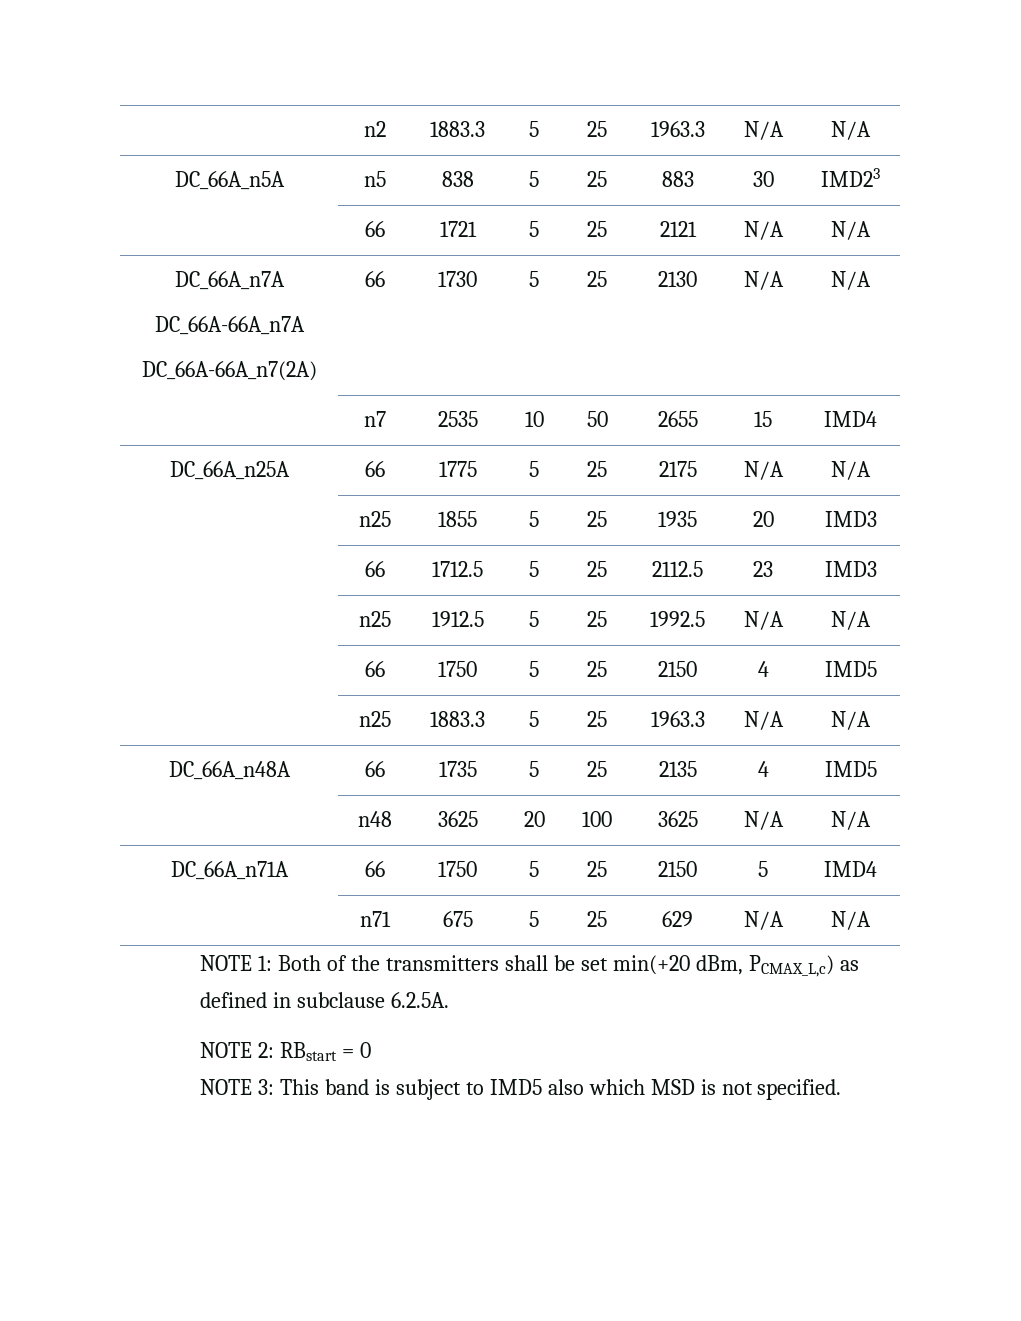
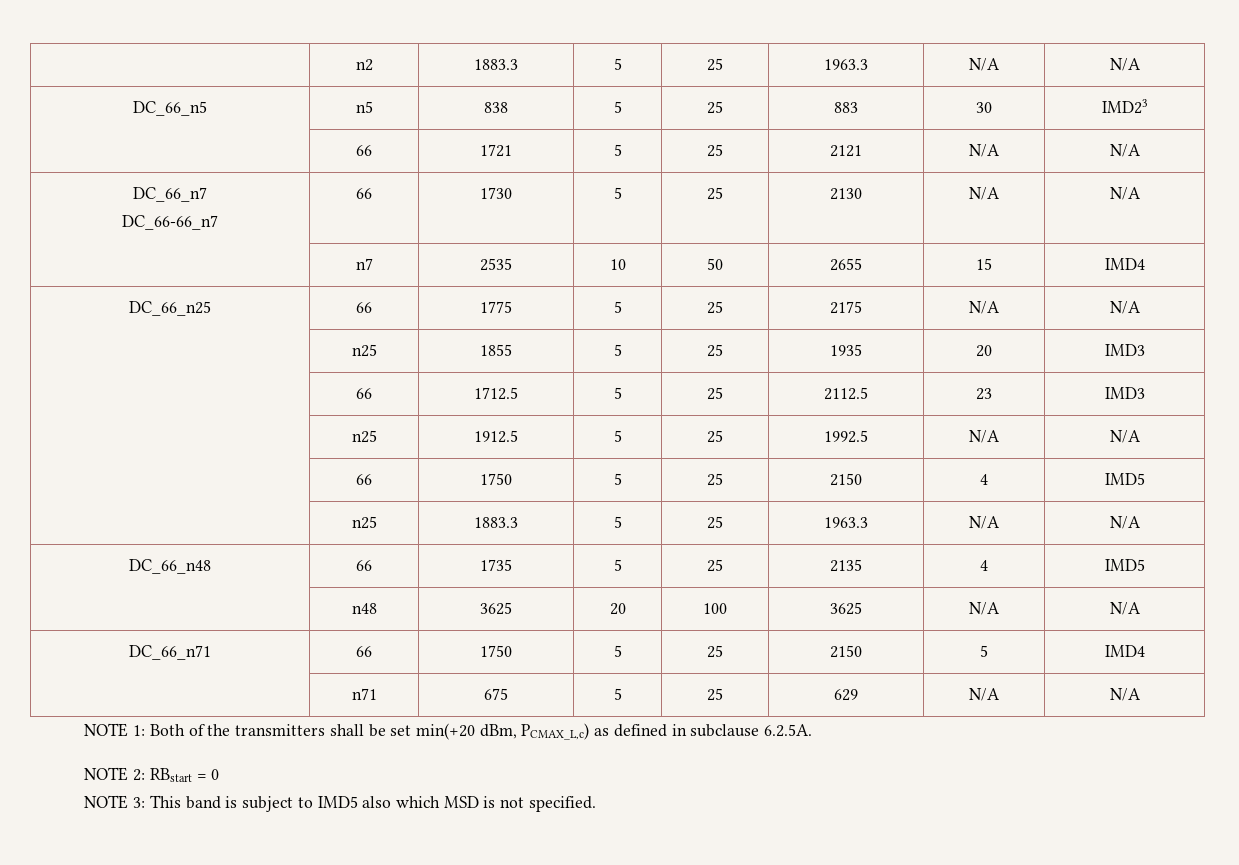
[175,171,285,190] DC_66A_n5A -> [133,101,207,116] DC_66_n5
[175,271,285,290] [155,316,305,335] [142,361,317,381] DC_66A_n7A // DC_66A-66A_n7A // DC_66A-66A_n7(2A) -> [133,187,207,202] [122,215,218,230] DC_66_n7 // DC_66-66_n7
[170,461,290,480] DC_66A_n25A -> [129,301,211,316] DC_66_n25
[169,761,291,780] DC_66A_n48A -> [129,559,211,574] DC_66_n48
[171,861,289,880] DC_66A_n71A -> [129,645,211,660] DC_66_n71

